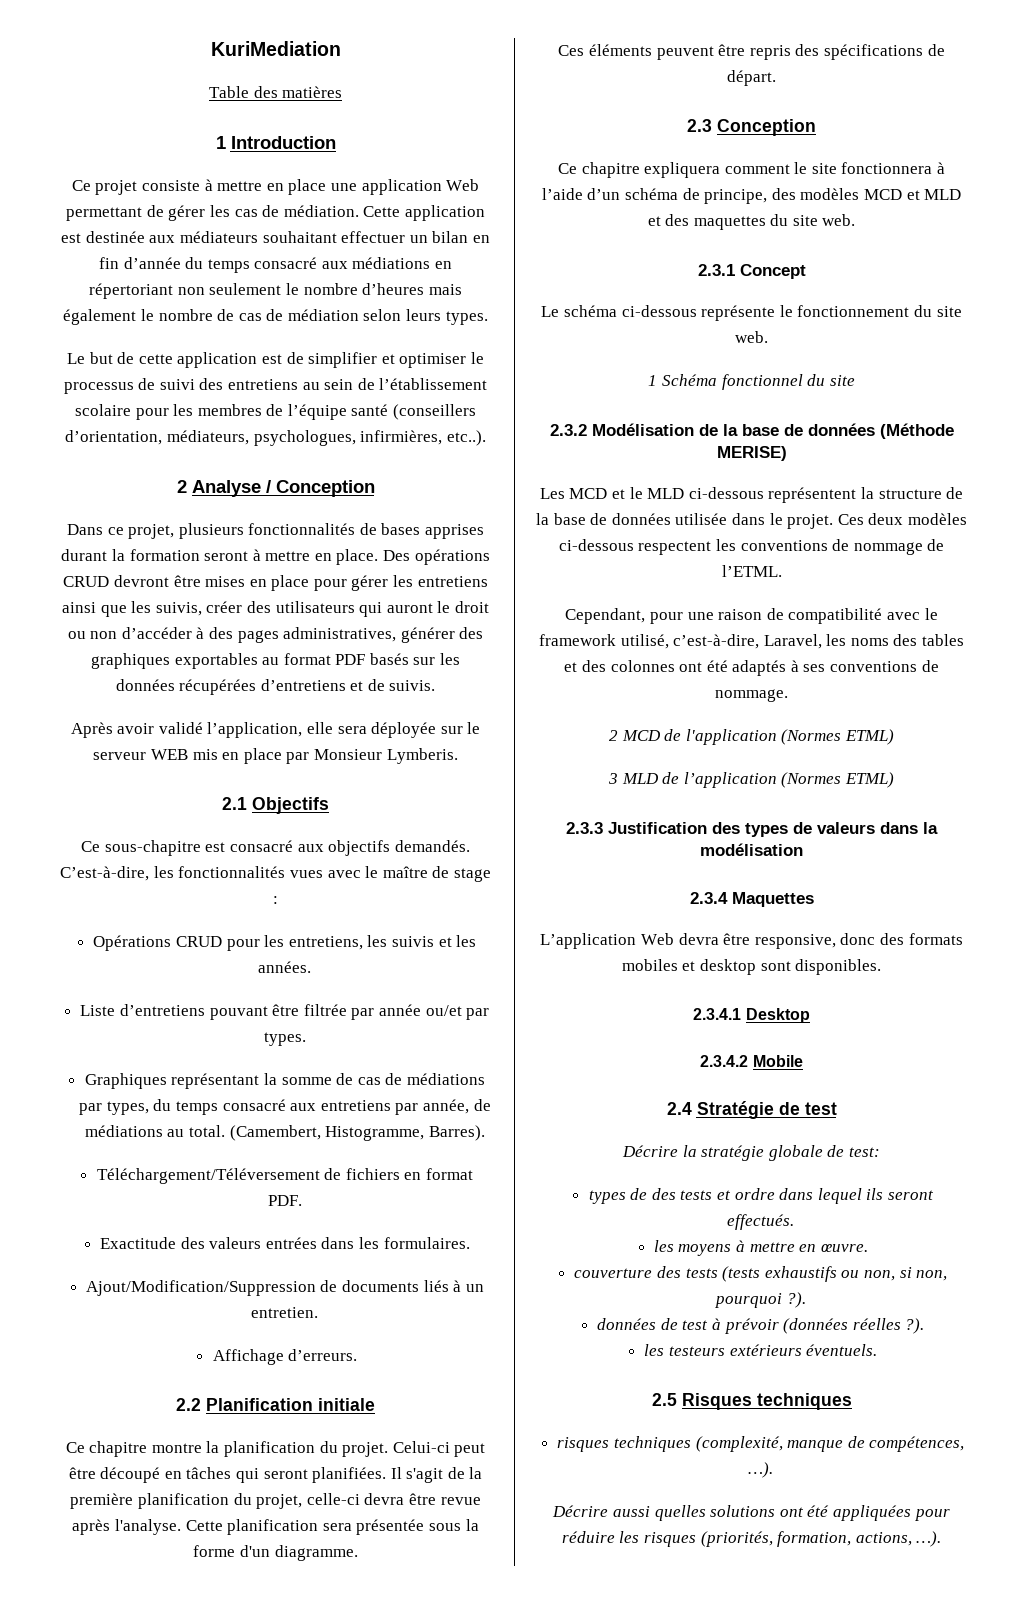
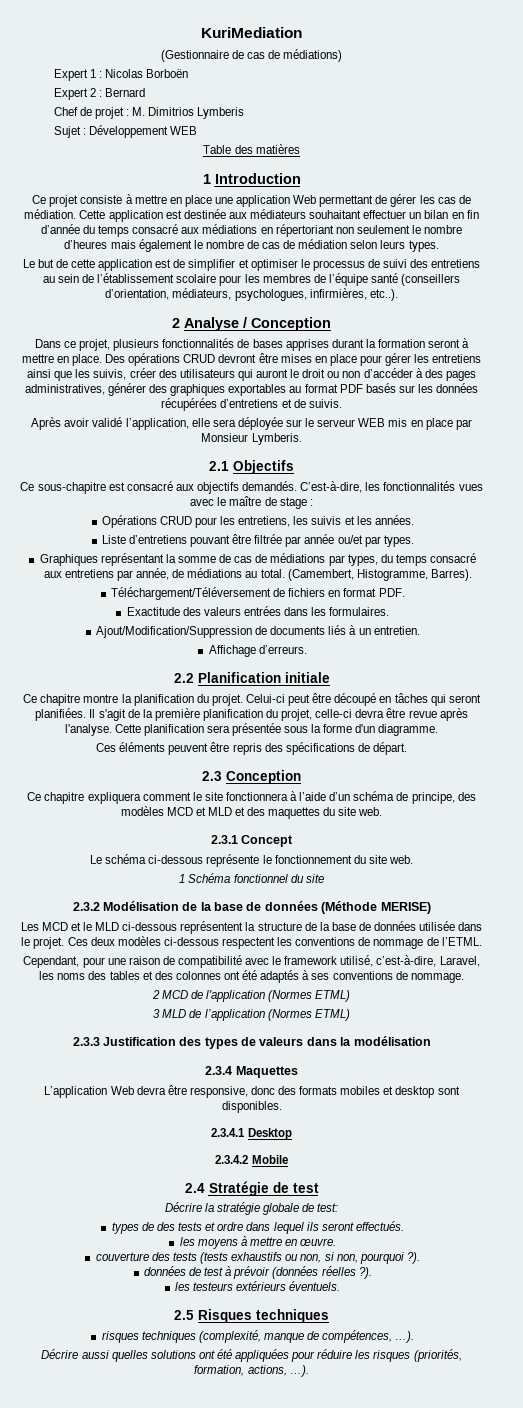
(341, 48) none -> [160,49,343,62] [53,69,189,81] [53,88,146,100] [53,107,245,119] [53,125,198,138] // (Gestionnaire de cas de médiations) // Expert 1 : Nicolas Borboën // Expert 2 : Bernard // Chef de projet : M. Dimitrios Lymberis // Sujet : Développement WEB

